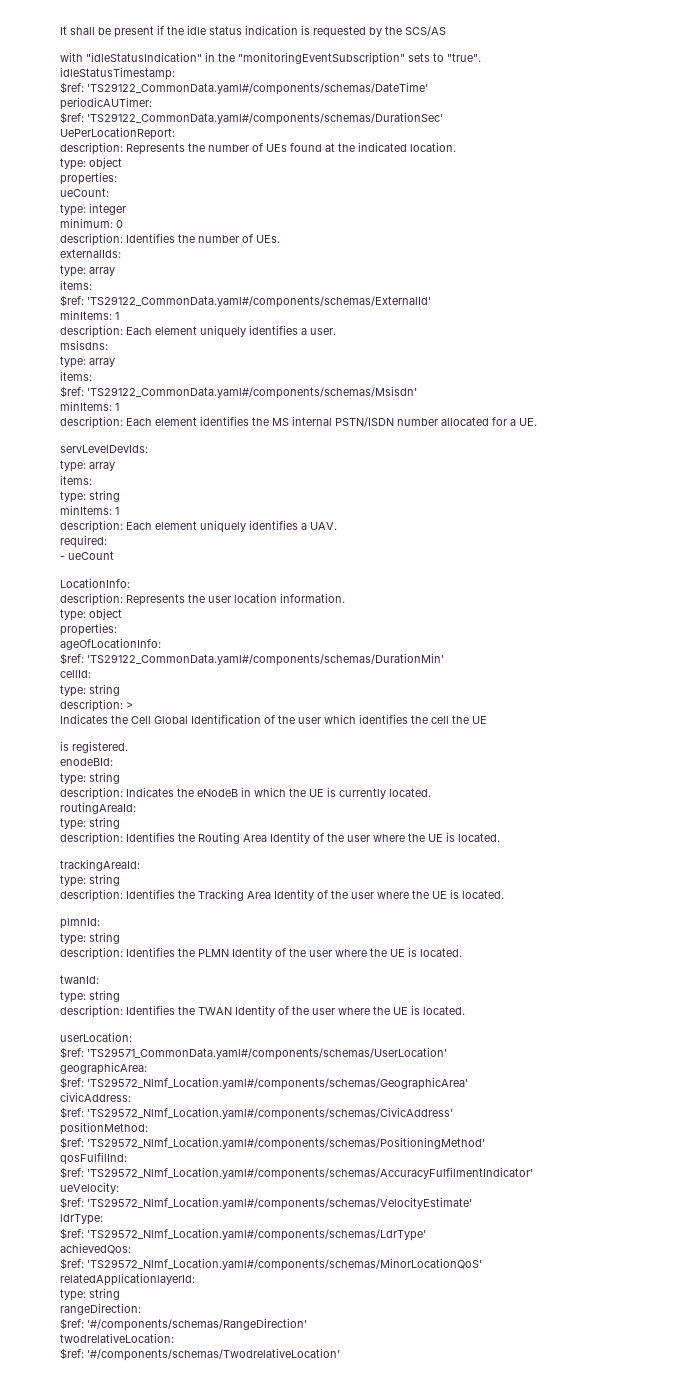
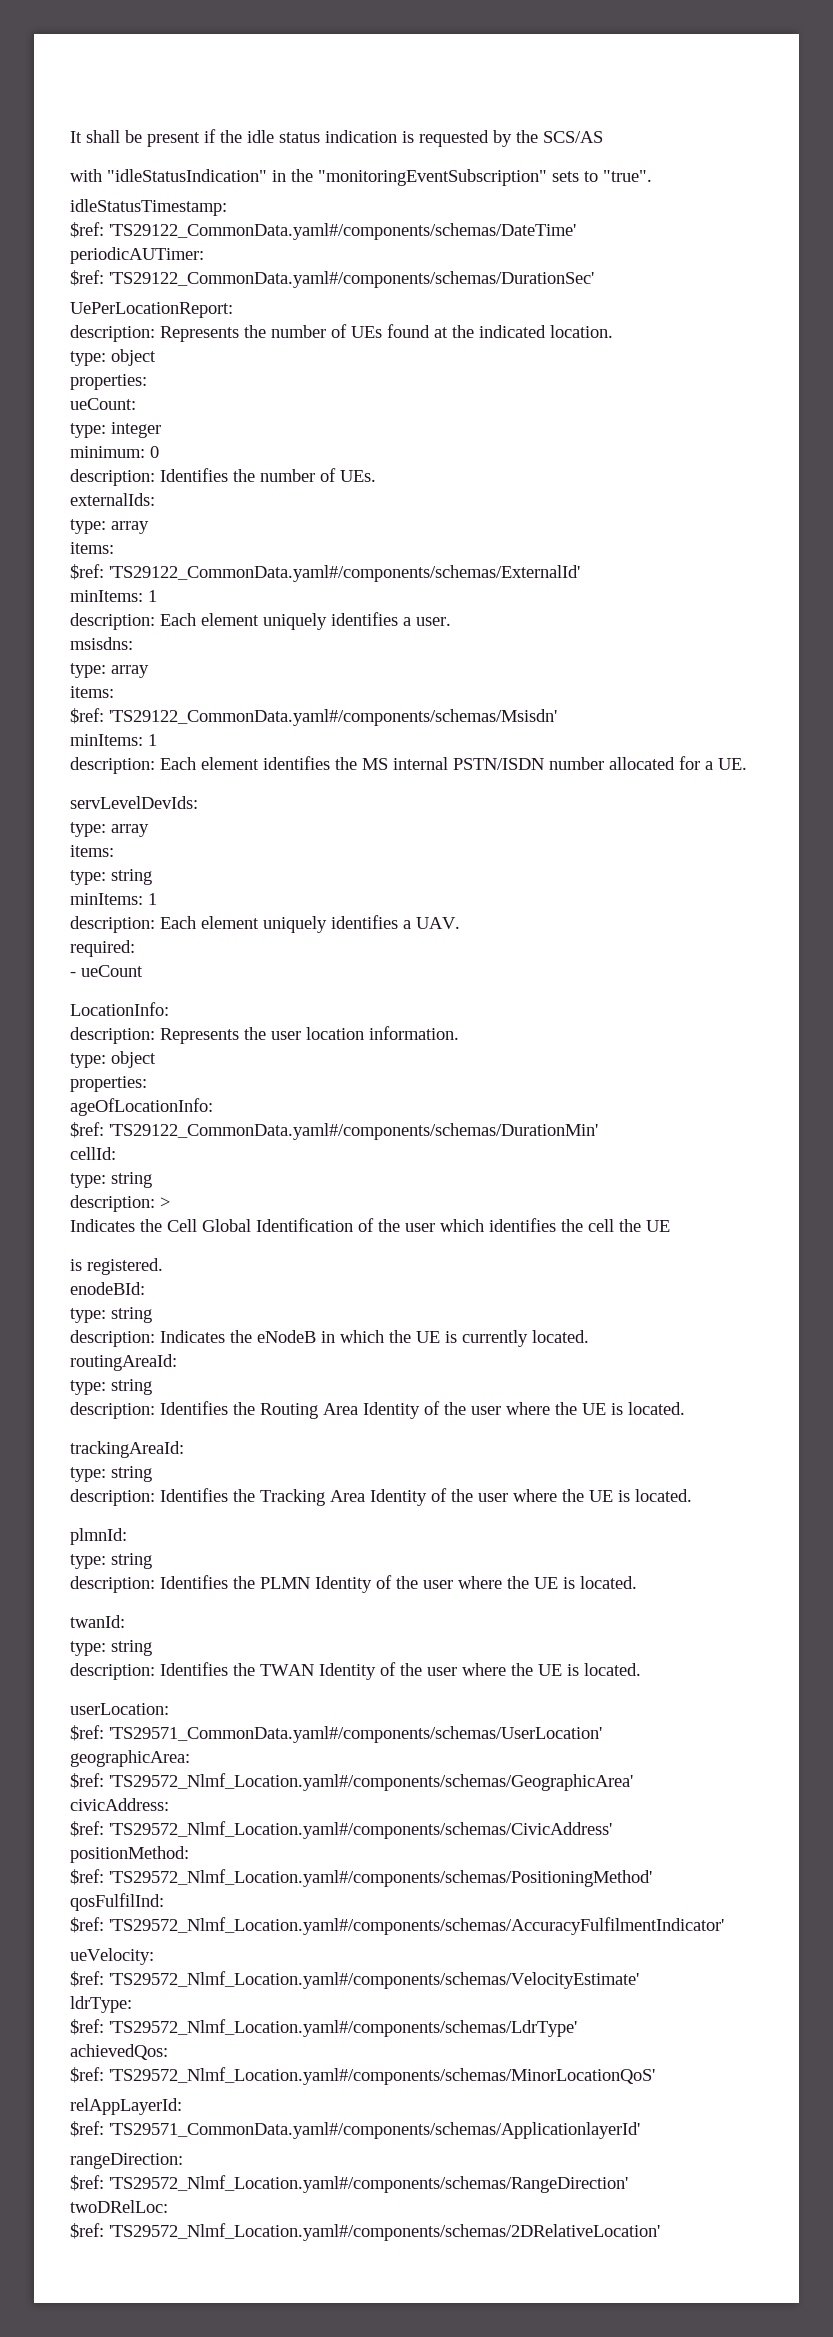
[60,1273,195,1286] [60,1288,120,1301] relatedApplicationlayerId: // type: string -> [70,2098,182,2115] [70,2121,640,2139] relAppLayerId: // $ref: 'TS29571_CommonData.yaml#/components/schemas/ApplicationlayerId'
[87,1318,307,1331] [60,1333,174,1343] [60,1348,340,1361] '#/components/schemas/RangeDirection' // twodrelativeLocation: // $ref: '#/components/schemas/TwodrelativeLocation' -> [109,2175,628,2193] [70,2200,168,2213] [70,2223,660,2241] 'TS29572_Nlmf_Location.yaml#/components/schemas/RangeDirection' // twoDRelLoc: // $ref: 'TS29572_Nlmf_Location.yaml#/components/schemas/2DRelativeLocation'

